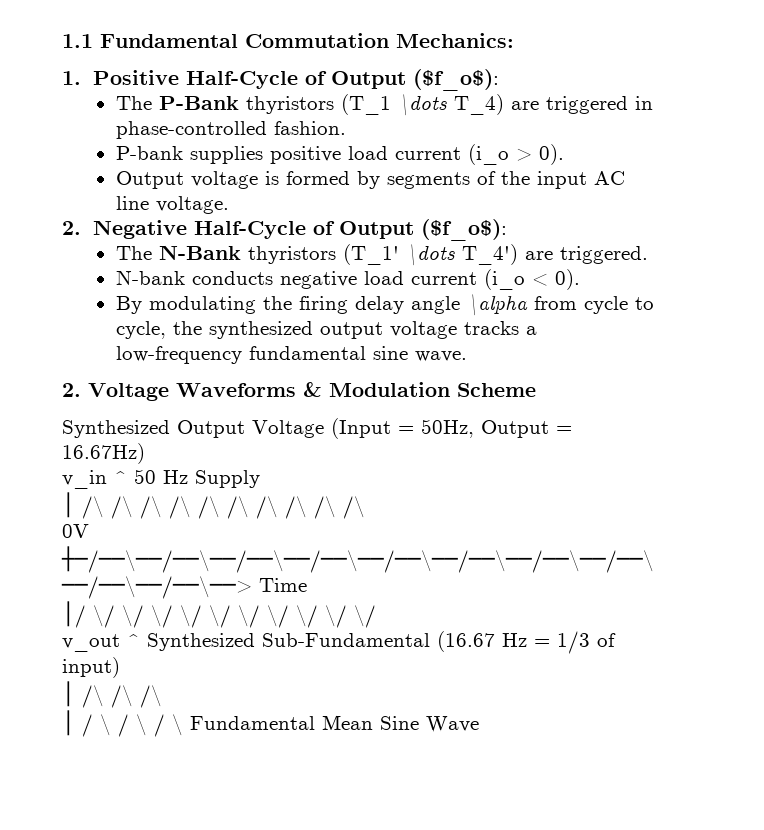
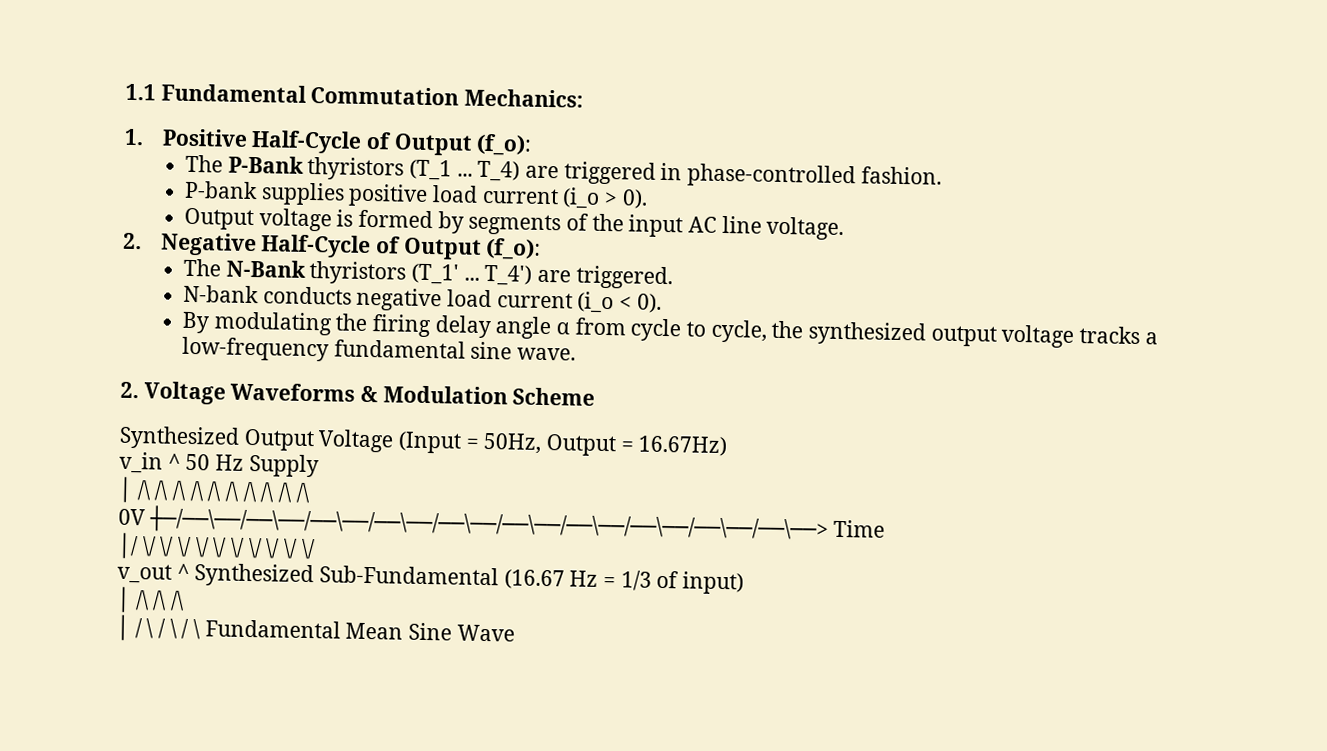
[413,69,500,91] ($f_o$): -> [476,133,533,156] (f_o):
[397,94,447,116] \dots -> [456,173,473,177] ...
[421,219,508,241] ($f_o$): -> [485,237,542,260] (f_o):
[405,244,455,266] \dots -> [463,277,480,281] ...
[466,294,528,316] \alpha -> [555,322,570,335] α

